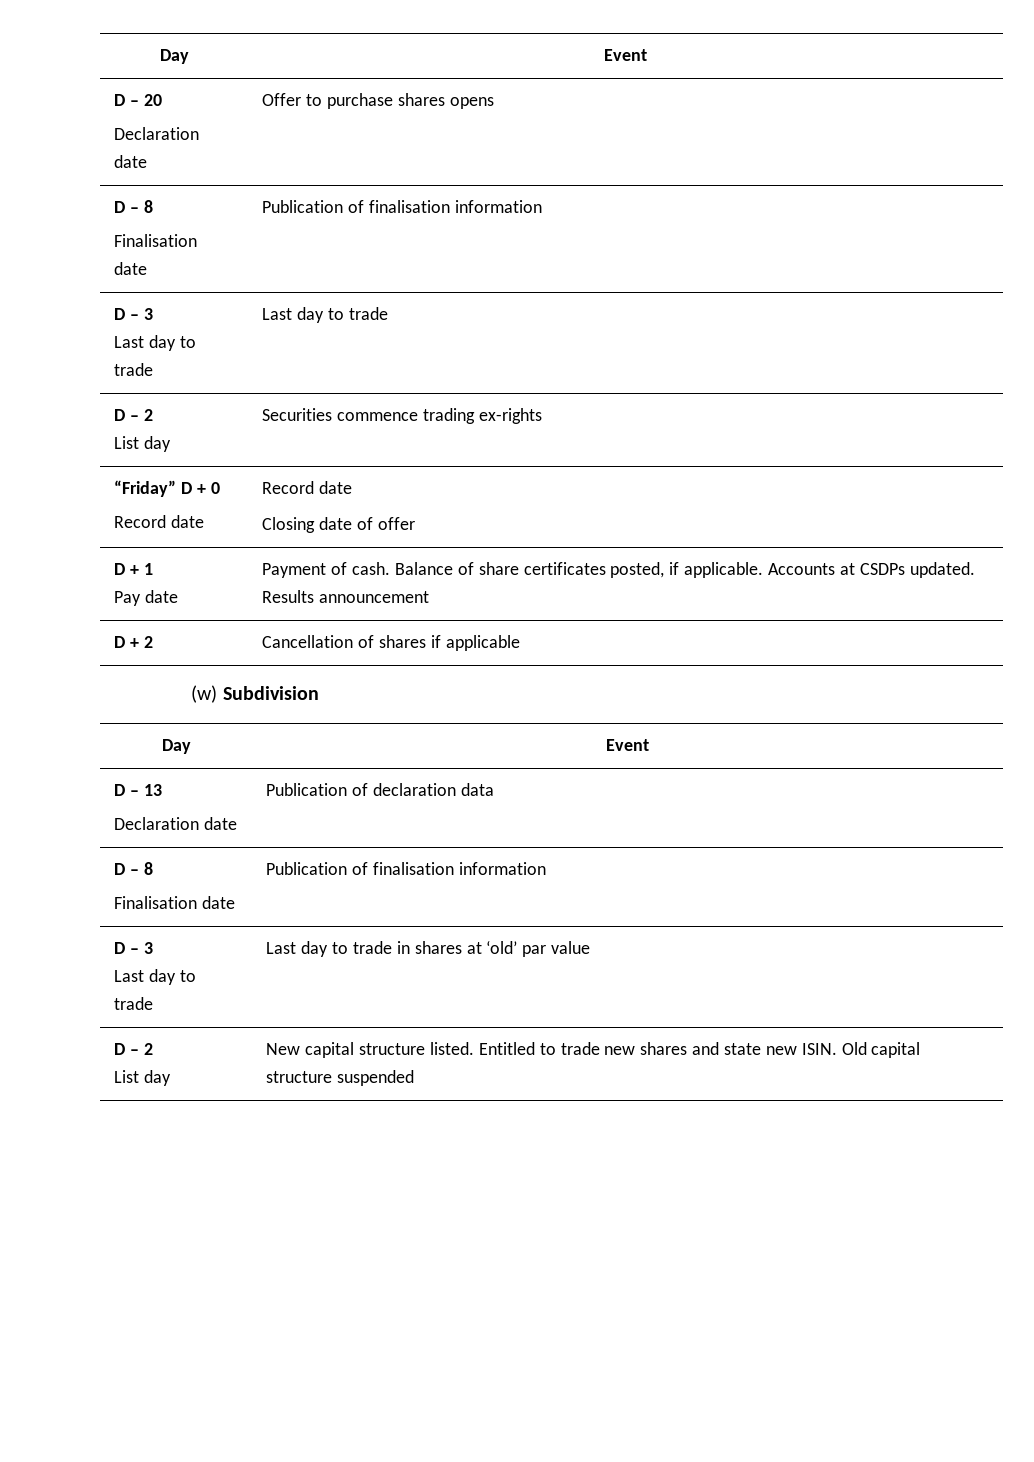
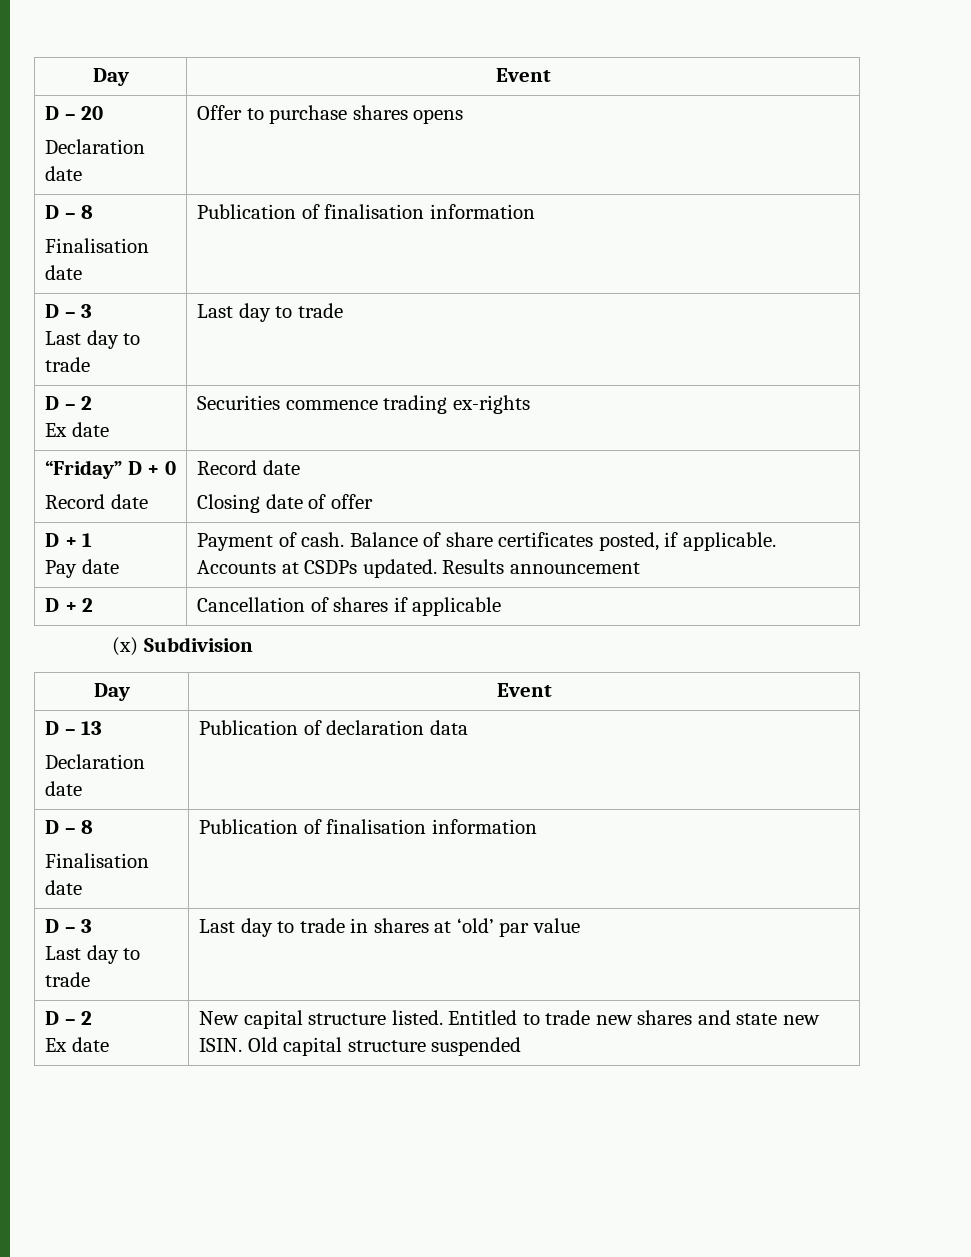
[114,436,172,452] List day -> [44,422,109,437] Ex date
[191,685,218,703] (w) -> [112,637,139,656] (x)
[114,1070,172,1086] List day -> [44,1037,109,1052] Ex date

